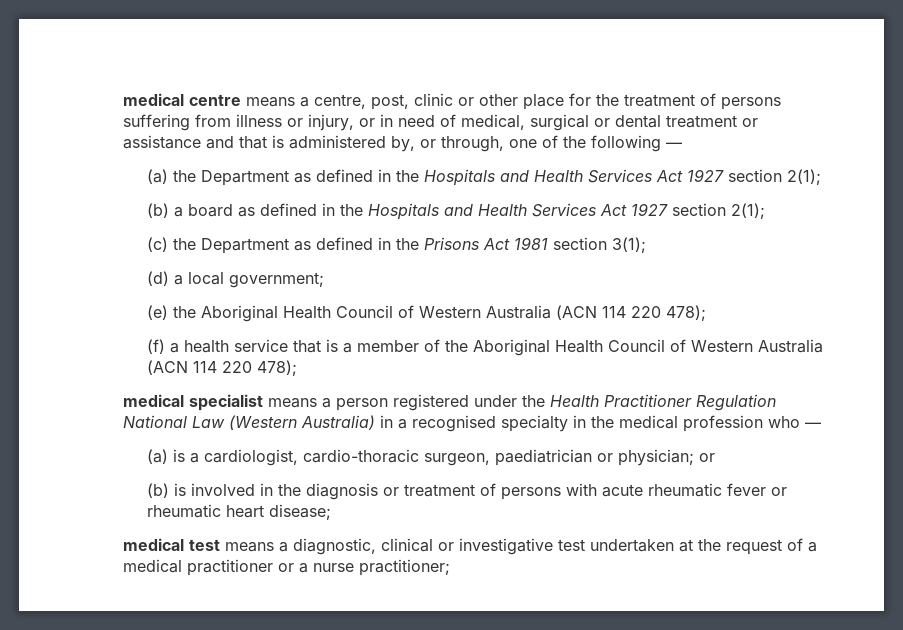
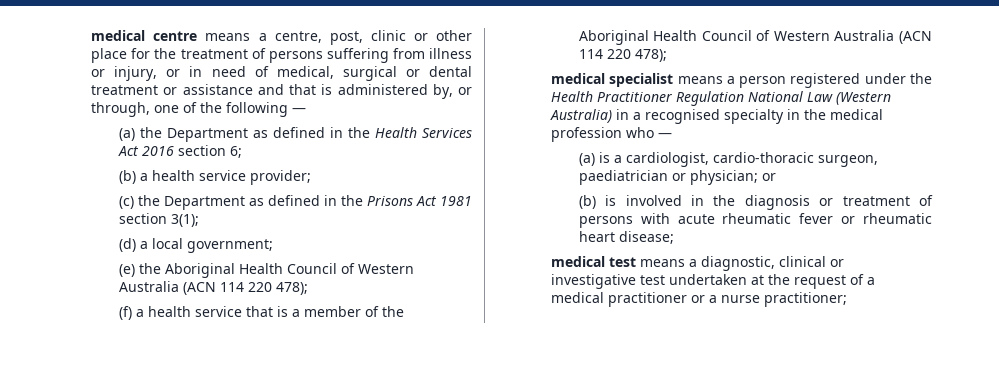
[423,169,821,186] Hospitals and Health Services Act 1927 section 2(1); -> [374,127,473,138] [117,145,242,158] Health Services Act 2016 section 6;
[187,203,765,220] board as defined in the Hospitals and Health Services Act 1927 section 2(1); -> [151,170,311,185] health service provider;

